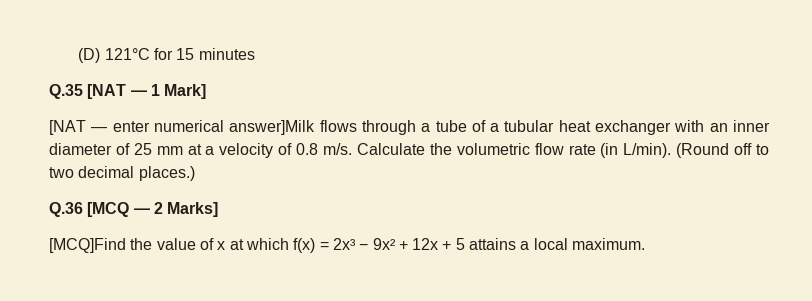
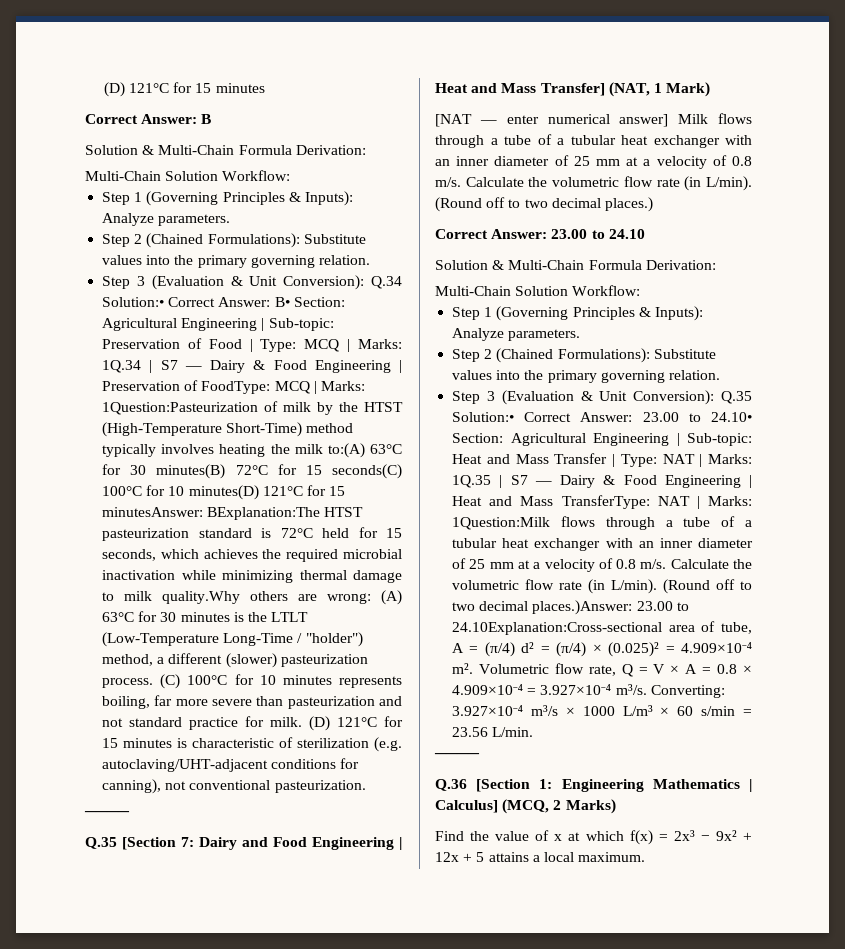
[49,84,207,99] Q.35 [NAT — 1 Mark] -> [85,114,212,124] [85,145,366,155] [85,170,291,181] [102,191,353,206] [102,213,231,226] [102,233,366,248] [102,255,370,268] [102,275,402,290] [102,297,345,307] [102,318,334,331] [102,338,402,352] [102,360,402,373] [102,380,365,394] [102,401,404,415] [102,422,354,437] [102,443,402,458] [102,464,402,479] [102,485,346,500] [102,507,364,520] [102,527,402,541] [102,549,402,562] [102,570,402,583] [102,590,402,605] [102,611,309,622] [102,632,363,647] [102,653,368,668] [102,674,402,689] [102,695,402,709] [102,716,403,731] [102,737,402,752] [102,758,360,772] [102,779,366,794] [84,811,130,816] [85,837,402,850] [435,82,711,97] Correct Answer: B // Solution & Multi-Chain Formula Derivation: // Multi-Chain Solution Workflow: // Step 1 (Governing Principles & Inputs): Analyze parameters. // Step 2 (Chained Formulations): Substitute values into the primary governing relation. // Step 3 (Evaluation & Unit Conversion): Q.34 Solution:• Correct Answer: B• Section: Agricultural Engineering | Sub-topic: Preservation of Food | Type: MCQ | Marks: 1Q.34 | S7 — Dairy & Food Engineering | Preservation of FoodType: MCQ | Marks: 1Question:Pasteurization of milk by the HTST (High-Temperature Short-Time) method typically involves heating the milk to:(A) 63°C for 30 minutes(B) 72°C for 15 seconds(C) 100°C for 10 minutes(D) 121°C for 15 minutesAnswer: BExplanation:The HTST pasteurization standard is 72°C held for 15 seconds, which achieves the required microbial inactivation while minimizing thermal damage to milk quality.Why others are wrong: (A) 63°C for 30 minutes is the LTLT (Low-Temperature Long-Time / "holder") method, a different (slower) pasteurization process. (C) 100°C for 10 minutes represents boiling, far more severe than pasteurization and not standard practice for milk. (D) 121°C for 15 minutes is characteristic of sterilization (e.g. autoclaving/UHT-adjacent conditions for canning), not conventional pasteurization. // ──── // Q.35 [Section 7: Dairy and Food Engineering | Heat and Mass Transfer] (NAT, 1 Mark)
[229,120,316,135] answer]Milk -> [619,114,709,127] answer] Milk
[49,202,219,217] [49,238,126,253] Q.36 [MCQ — 2 Marks] // [MCQ]Find -> [435,229,645,239] [435,260,716,270] [435,285,641,296] [452,306,703,321] [452,328,581,341] [452,348,716,363] [452,370,720,383] [452,390,752,405] [452,412,752,422] [452,433,752,446] [452,453,752,467] [452,475,752,488] [452,495,752,509] [452,516,752,530] [452,538,753,551] [452,558,752,572] [452,579,752,594] [452,600,689,615] [452,621,752,635] [452,642,752,657] [452,663,752,677] [452,684,725,698] [452,705,752,716] [452,727,534,737] [434,753,480,758] [435,779,752,792] [435,799,616,814] [435,831,464,841] Correct Answer: 23.00 to 24.10 // Solution & Multi-Chain Formula Derivation: // Multi-Chain Solution Workflow: // Step 1 (Governing Principles & Inputs): Analyze parameters. // Step 2 (Chained Formulations): Substitute values into the primary governing relation. // Step 3 (Evaluation & Unit Conversion): Q.35 Solution:• Correct Answer: 23.00 to 24.10• Section: Agricultural Engineering | Sub-topic: Heat and Mass Transfer | Type: NAT | Marks: 1Q.35 | S7 — Dairy & Food Engineering | Heat and Mass TransferType: NAT | Marks: 1Question:Milk flows through a tube of a tubular heat exchanger with an inner diameter of 25 mm at a velocity of 0.8 m/s. Calculate the volumetric flow rate (in L/min). (Round off to two decimal places.)Answer: 23.00 to 24.10Explanation:Cross-sectional area of tube, A = (π/4) d² = (π/4) × (0.025)² = 4.909×10⁻⁴ m². Volumetric flow rate, Q = V × A = 0.8 × 4.909×10⁻⁴ = 3.927×10⁻⁴ m³/s. Converting: 3.927×10⁻⁴ m³/s × 1000 L/m³ × 60 s/min = 23.56 L/min. // ──── // Q.36 [Section 1: Engineering Mathematics | Calculus] (MCQ, 2 Marks) // Find

